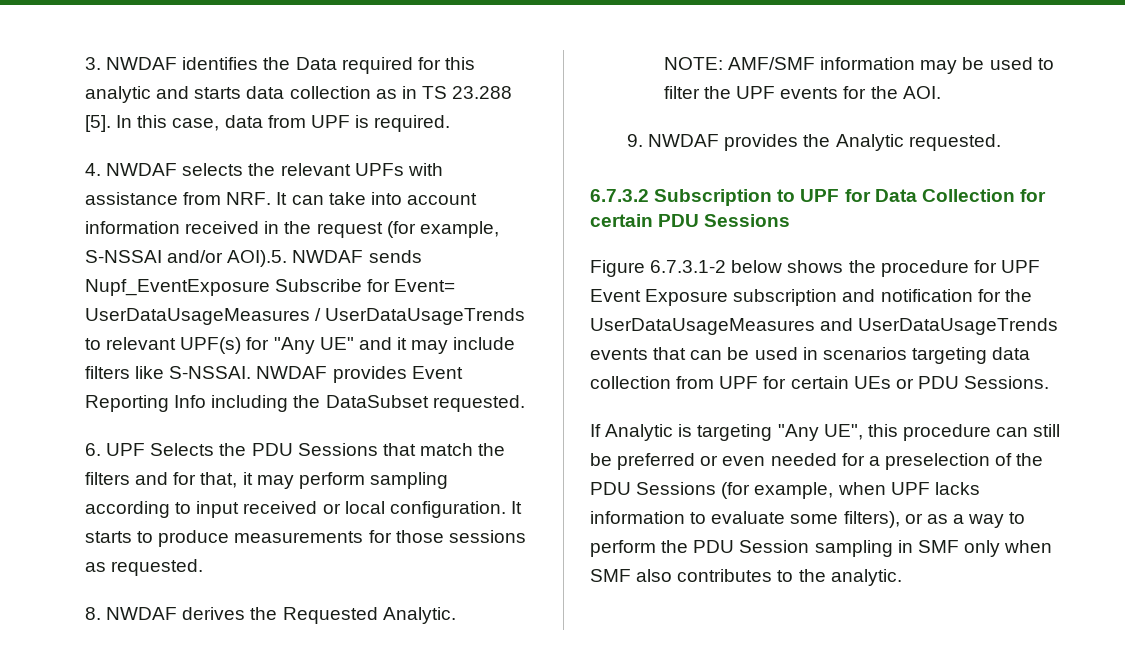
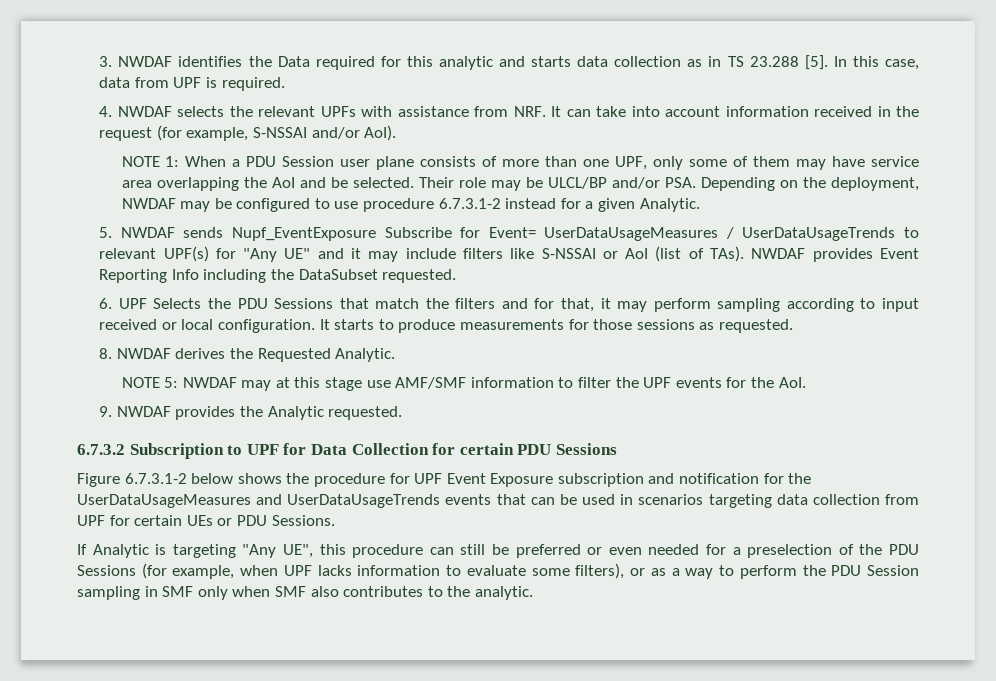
[227,250,288,267] AOI).5. -> [364,125,397,141] [121,156,919,170] [121,177,920,191] [121,198,700,212] [99,227,113,238] AoI). // NOTE 1: When a PDU Session user plane consists of more than one UPF, only some of them may have service area overlapping the AoI and be selected. Their role may be ULCL/BP and/or PSA. Depending on the deployment, NWDAF may be configured to use procedure 6.7.3.1-2 instead for a given Analytic. // 5.
[169,366,252,379] S-NSSAI. -> [541,246,745,262] S-NSSAI or AoI (list of TAs).
[663,57,1033,74] NOTE: AMF/SMF information may be used -> [121,377,554,391] NOTE 5: NWDAF may at this stage use AMF/SMF information
[902,86,941,99] AOI. -> [778,377,806,388] AoI.

